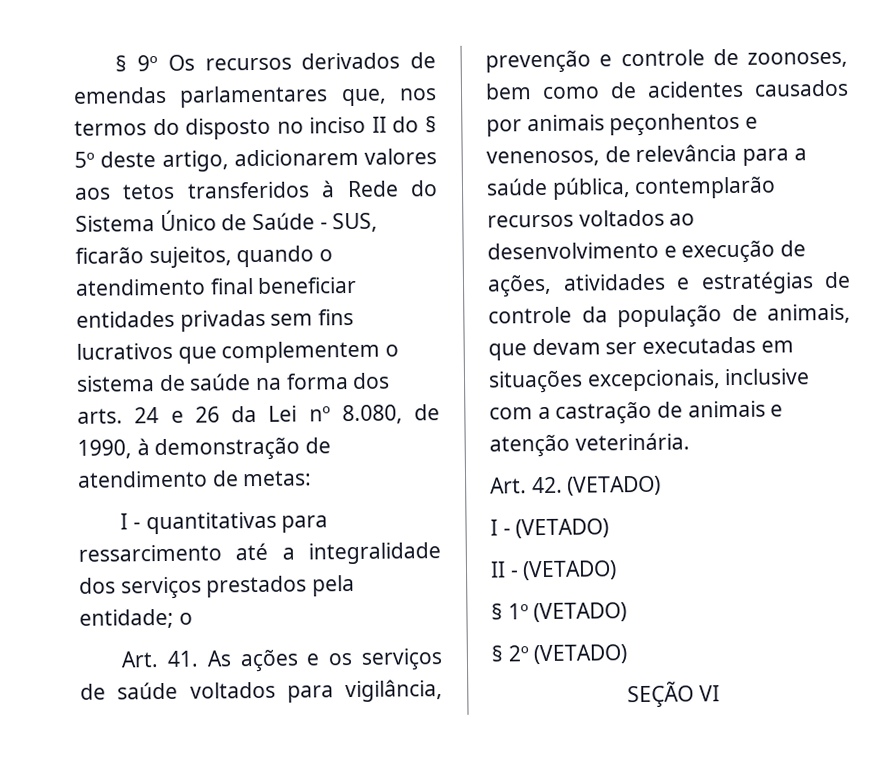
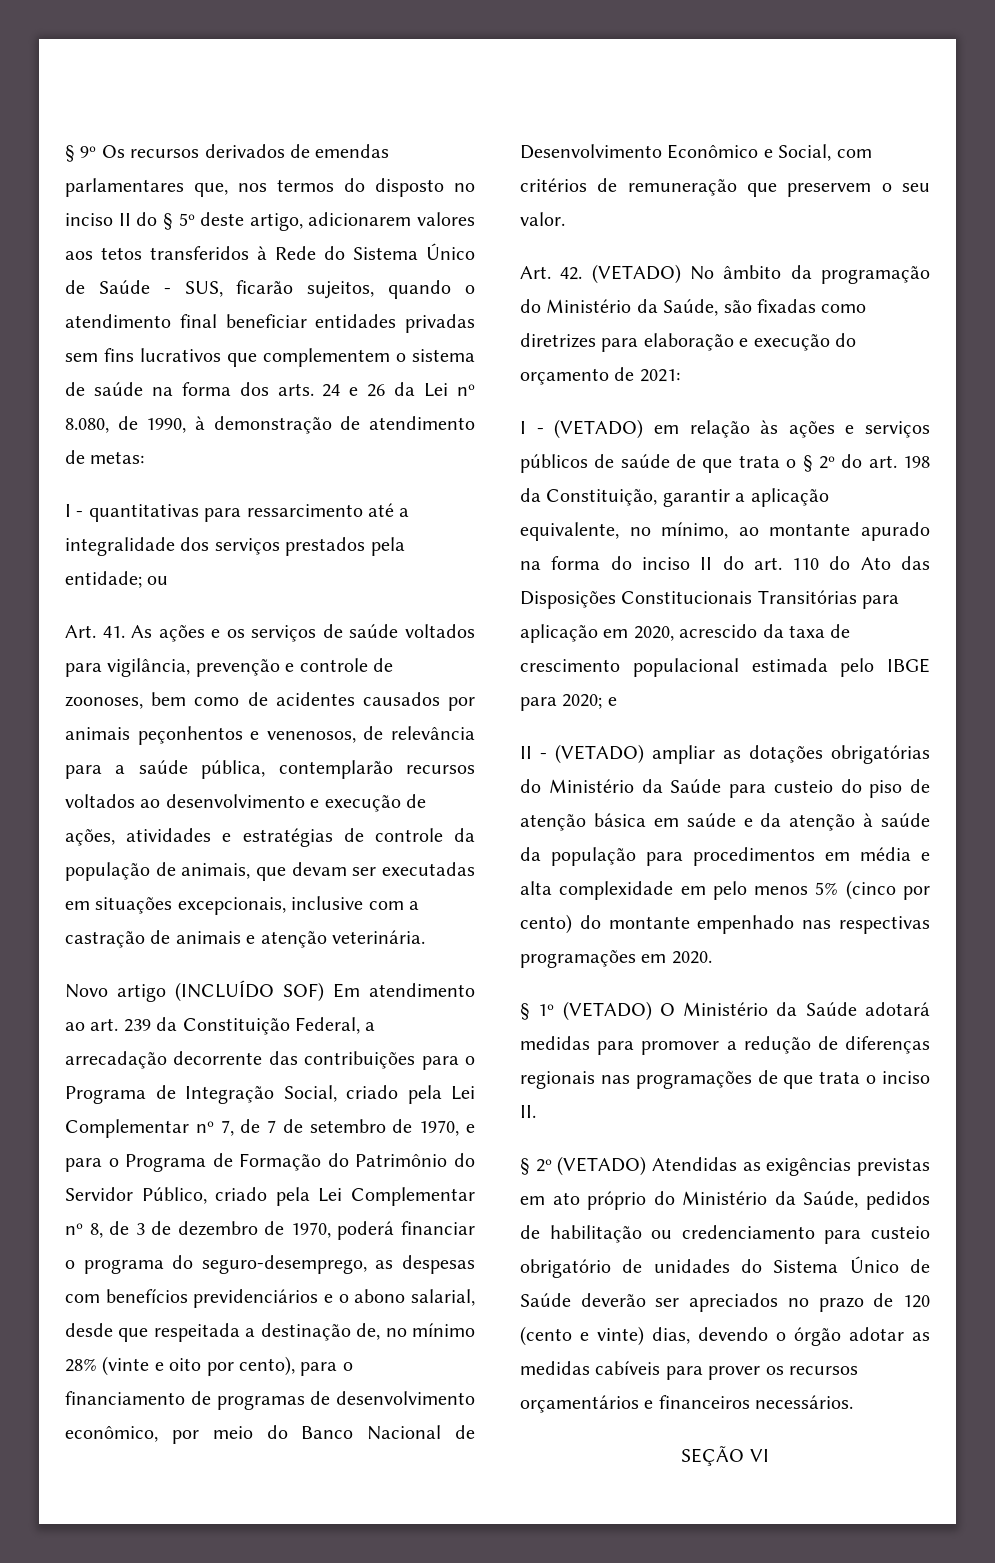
[178,612,193,625] o -> [147,576,169,585] ou
[490,475,662,496] [490,518,610,539] [490,560,618,581] [491,602,628,623] [491,644,628,665] Art. 42. (VETADO) // I - (VETADO) // II - (VETADO) // § 1º (VETADO) // § 2º (VETADO) -> [65,980,475,1002] [65,1017,376,1035] [65,1051,475,1070] [65,1085,475,1104] [65,1119,475,1138] [65,1153,475,1172] [65,1187,475,1206] [65,1221,475,1240] [65,1255,475,1274] [65,1289,476,1308] [65,1323,475,1342] [65,1356,353,1376] [65,1391,475,1410] [65,1425,475,1444] [520,144,872,161] [520,178,930,197] [520,212,565,226] [520,264,930,284] [520,299,867,316] [520,333,856,352] [520,367,680,385] [520,419,930,439] [520,454,931,473] [520,488,829,507] [520,522,930,541] [520,556,930,570] [520,590,900,609] [520,624,851,643] [520,658,930,677] [520,694,617,711] [520,744,930,764] [520,779,930,798] [520,813,930,831] [520,847,930,866] [520,880,930,900] [520,914,930,934] [520,950,712,968] [520,1001,930,1021] [520,1036,930,1055] [520,1070,930,1089] [520,1105,536,1118] [520,1156,930,1176] [520,1191,930,1210] [520,1225,930,1244] [520,1256,930,1278] [520,1293,930,1312] [520,1326,930,1346] [520,1361,858,1380] [520,1395,854,1413] Novo artigo (INCLUÍDO SOF) Em atendimento ao art. 239 da Constituição Federal, a arrecadação decorrente das contribuições para o Programa de Integração Social, criado pela Lei Complementar nº 7, de 7 de setembro de 1970, e para o Programa de Formação do Patrimônio do Servidor Público, criado pela Lei Complementar nº 8, de 3 de dezembro de 1970, poderá financiar o programa do seguro-desemprego, as despesas com benefícios previdenciários e o abono salarial, desde que respeitada a destinação de, no mínimo 28% (vinte e oito por cento), para o financiamento de programas de desenvolvimento econômico, por meio do Banco Nacional de Desenvolvimento Econômico e Social, com critérios de remuneração que preservem o seu valor. // Art. 42. (VETADO) No âmbito da programação do Ministério da Saúde, são fixadas como diretrizes para elaboração e execução do orçamento de 2021: // I - (VETADO) em relação às ações e serviços públicos de saúde de que trata o § 2º do art. 198 da Constituição, garantir a aplicação equivalente, no mínimo, ao montante apurado na forma do inciso II do art. 110 do Ato das Disposições Constitucionais Transitórias para aplicação em 2020, acrescido da taxa de crescimento populacional estimada pelo IBGE para 2020; e // II - (VETADO) ampliar as dotações obrigatórias do Ministério da Saúde para custeio do piso de atenção básica em saúde e da atenção à saúde da população para procedimentos em média e alta complexidade em pelo menos 5% (cinco por cento) do montante empenhado nas respectivas programações em 2020. // § 1º (VETADO) O Ministério da Saúde adotará medidas para promover a redução de diferenças regionais nas programações de que trata o inciso II. // § 2º (VETADO) Atendidas as exigências previstas em ato próprio do Ministério da Saúde, pedidos de habilitação ou credenciamento para custeio obrigatório de unidades do Sistema Único de Saúde deverão ser apreciados no prazo de 120 (cento e vinte) dias, devendo o órgão adotar as medidas cabíveis para prover os recursos orçamentários e financeiros necessários.

